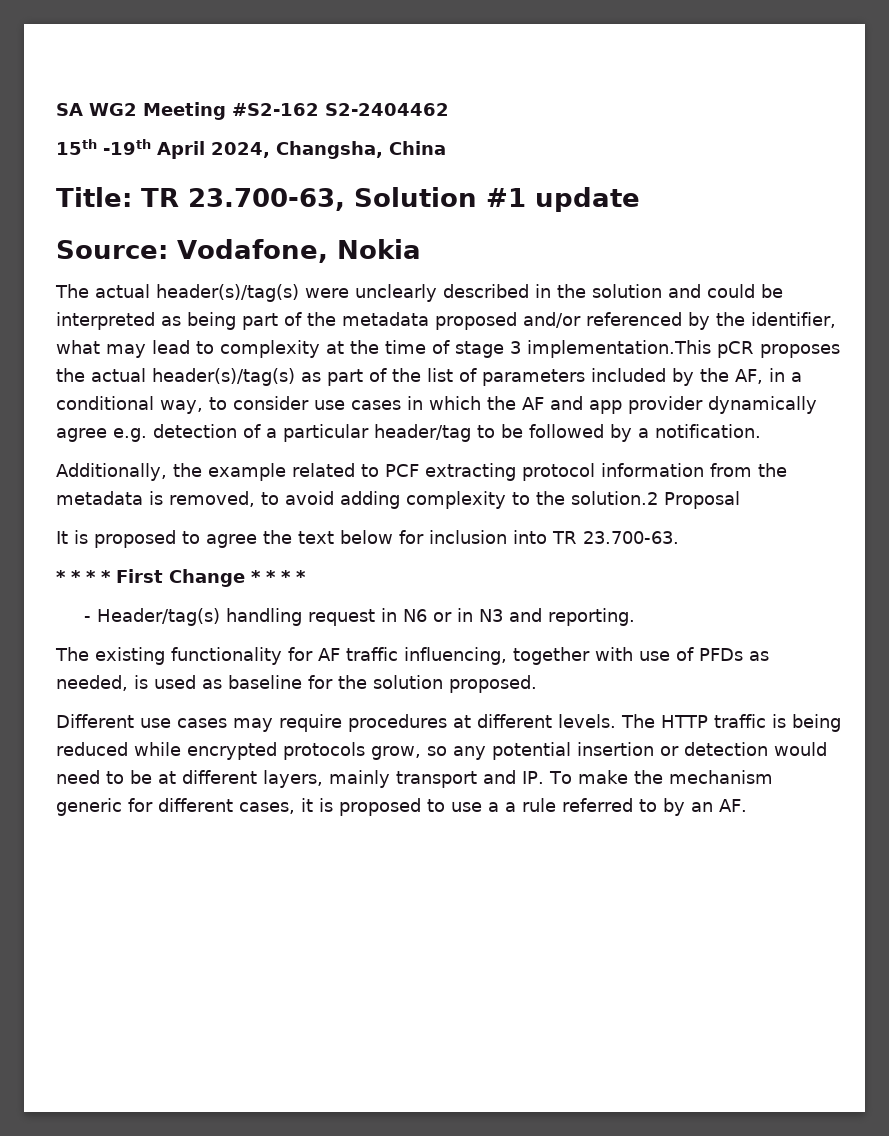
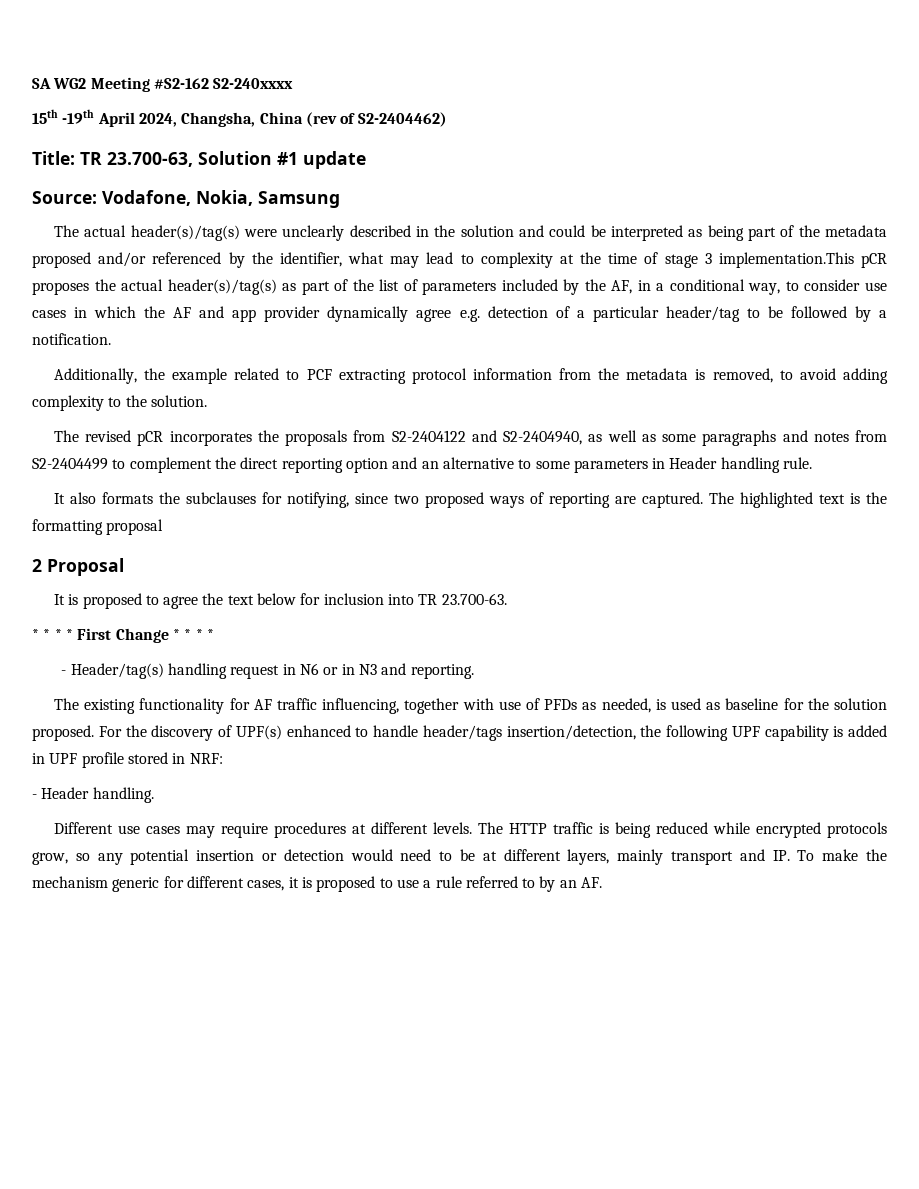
[325,103,449,116] S2-2404462 -> [213,78,294,89] S2-240xxxx
(446, 148) none -> [305,112,447,127] (rev of S2-2404462)
[336,239,421,259] Nokia -> [196,190,340,208] Nokia, Samsung
[571,491,658,505] solution.2 -> [150,395,207,407] [53,430,888,446] [32,457,813,473] [53,492,888,508] [32,519,164,535] [32,559,42,572] solution. // The revised pCR incorporates the proposals from S2-2404122 and S2-2404940, as well as some paragraphs and notes from S2-2404499 to complement the direct reporting option and an alternative to some parameters in Header handling rule. // It also formats the subclauses for notifying, since two proposed ways of reporting are captured. The highlighted text is the formatting proposal // 2
(537, 684) none -> [98,725,887,741] [32,752,223,768] [32,787,154,803] For the discovery of UPF(s) enhanced to handle header/tags insertion/detection, the following UPF capability is added in UPF profile stored in NRF: // - Header handling.
[505,802,516,812] a -> (432, 884) none

